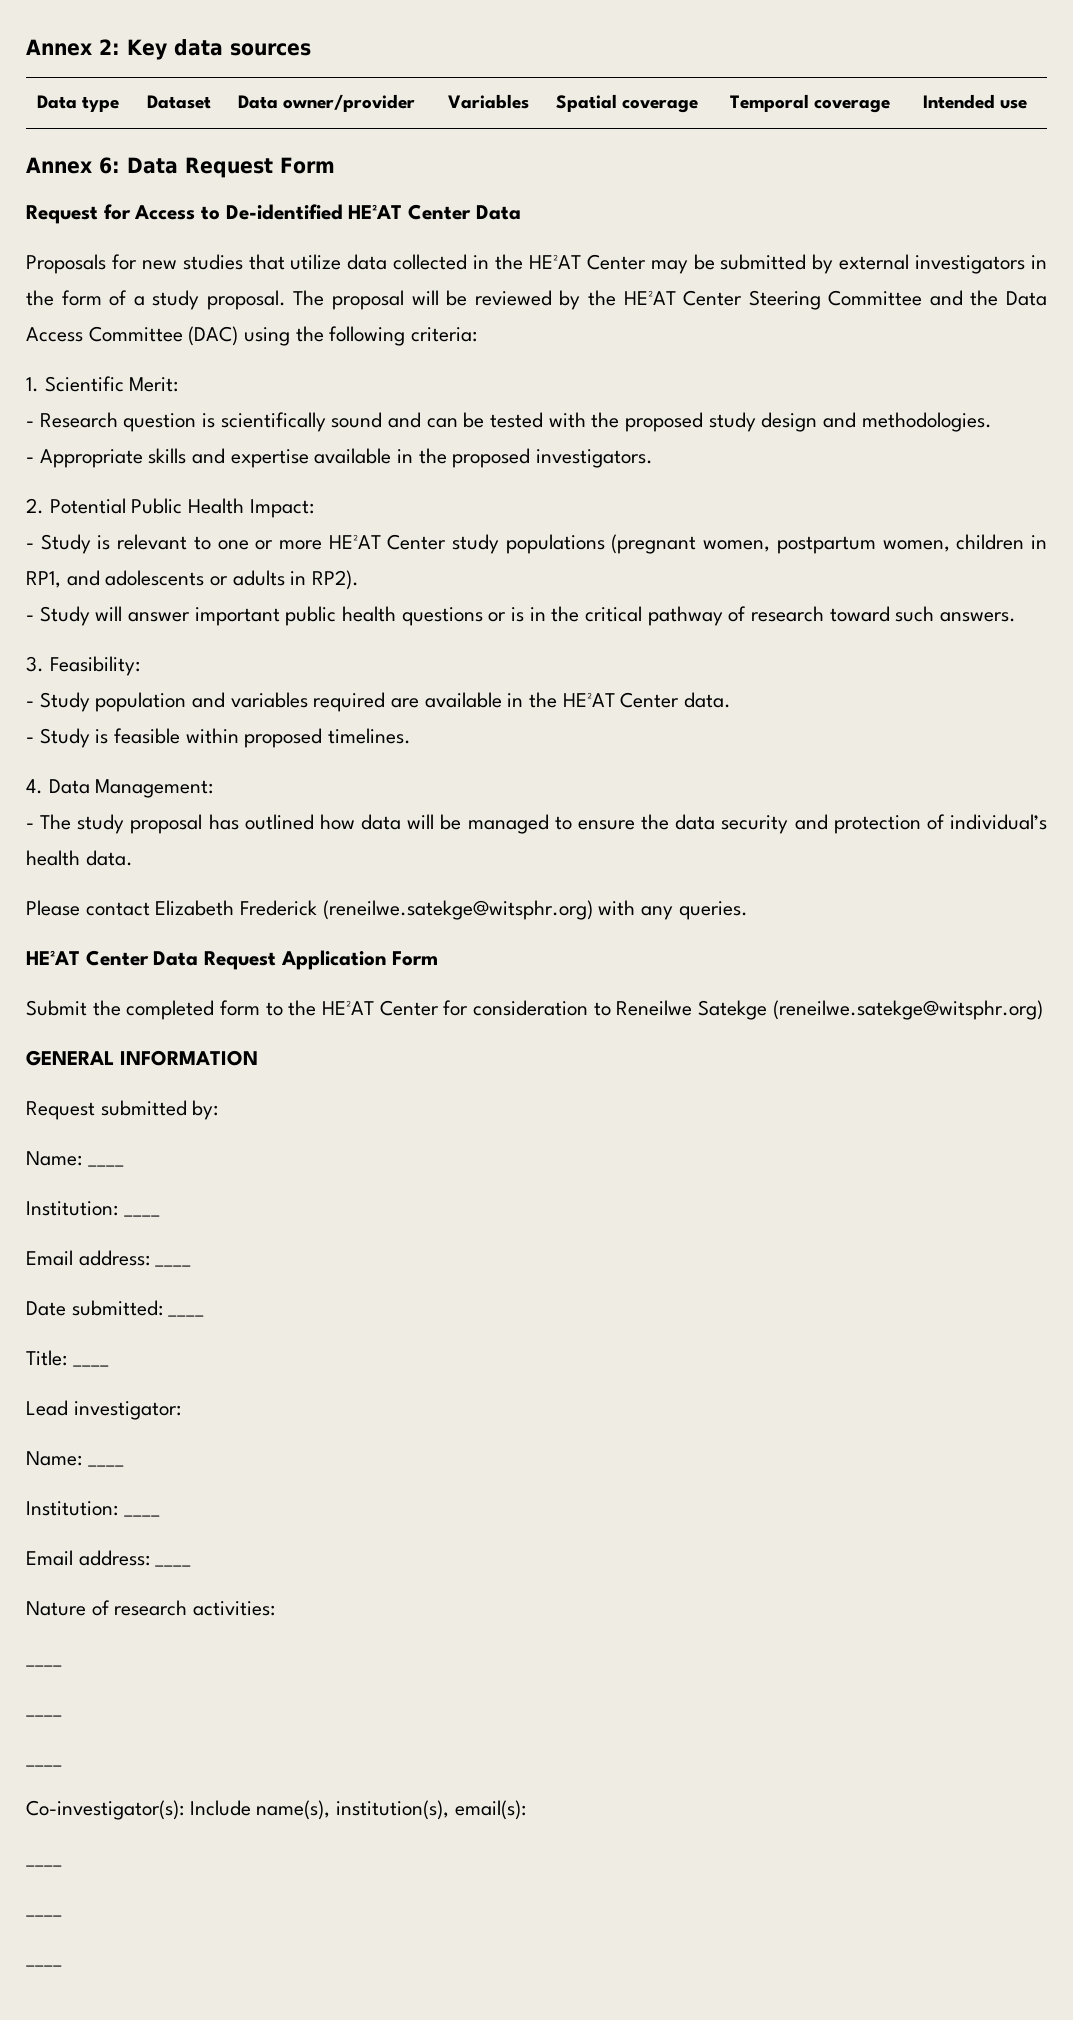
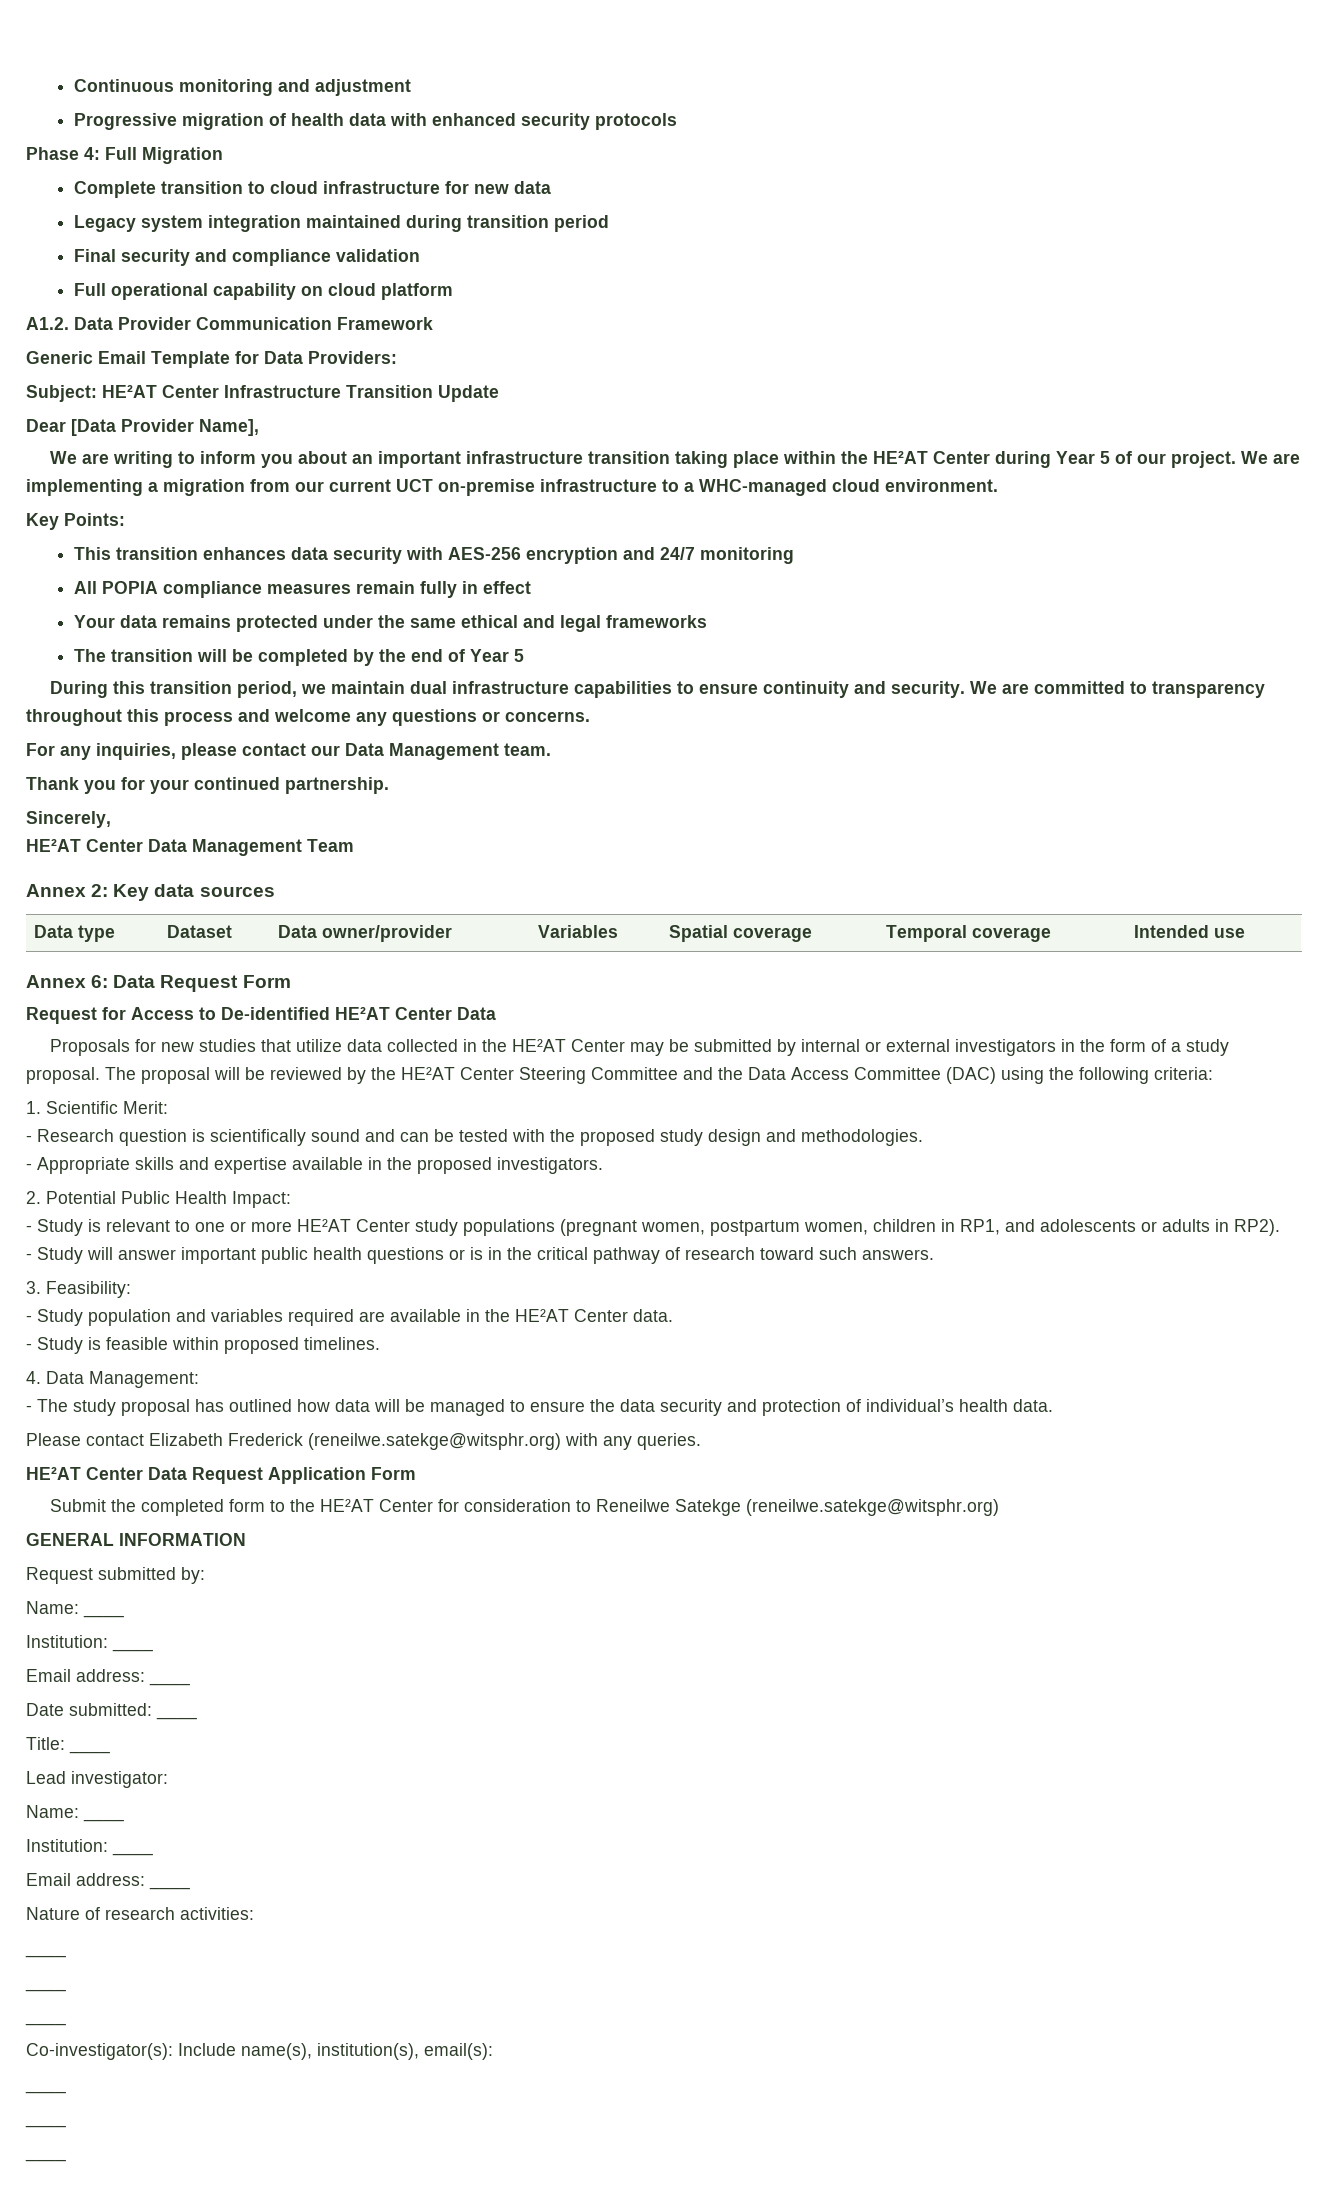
(26, 47) none -> [73,79,411,96] [73,113,677,130] [26,147,223,164] [73,181,551,198] [73,215,609,232] [73,249,420,266] [73,283,453,300] [26,317,433,330] [26,351,397,368] [26,385,499,402] [26,419,259,436] [49,451,1300,468] [26,479,998,496] [26,513,125,530] [73,547,794,564] [73,581,531,598] [73,615,707,632] [73,649,524,666] [49,681,1265,698] [26,709,590,726] [26,743,551,760] [26,777,389,794] [26,811,111,828] [26,839,354,856] Continuous monitoring and adjustment // Progressive migration of health data with enhanced security protocols // Phase 4: Full Migration // Complete transition to cloud infrastructure for new data // Legacy system integration maintained during transition period // Final security and compliance validation // Full operational capability on cloud platform // A1.2. Data Provider Communication Framework // Generic Email Template for Data Providers: // Subject: HE²AT Center Infrastructure Transition Update // Dear [Data Provider Name], // We are writing to inform you about an important infrastructure transition taking place within the HE²AT Center during Year 5 of our project. We are implementing a migration from our current UCT on-premise infrastructure to a WHC-managed cloud environment. // Key Points: // This transition enhances data security with AES-256 encryption and 24/7 monitoring // All POPIA compliance measures remain fully in effect // Your data remains protected under the same ethical and legal frameworks // The transition will be completed by the end of Year 5 // During this transition period, we maintain dual infrastructure capabilities to ensure continuity and security. We are committed to transparency throughout this process and welcome any questions or concerns. // For any inquiries, please contact our Data Management team. // Thank you for your continued partnership. // Sincerely, // HE²AT Center Data Management Team //
(834, 264) none -> [800,1039,881,1052] internal or

